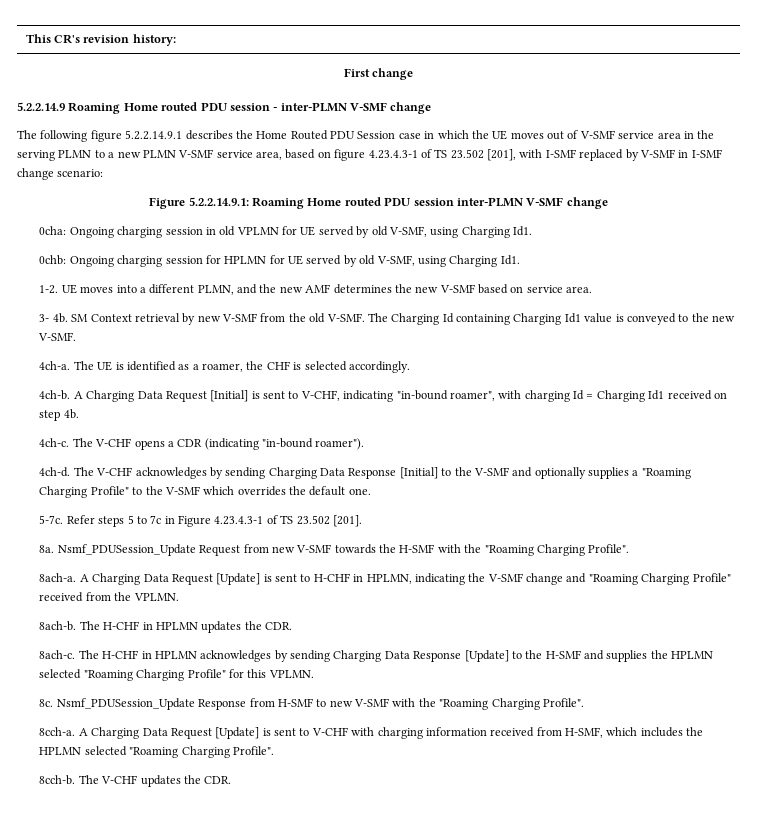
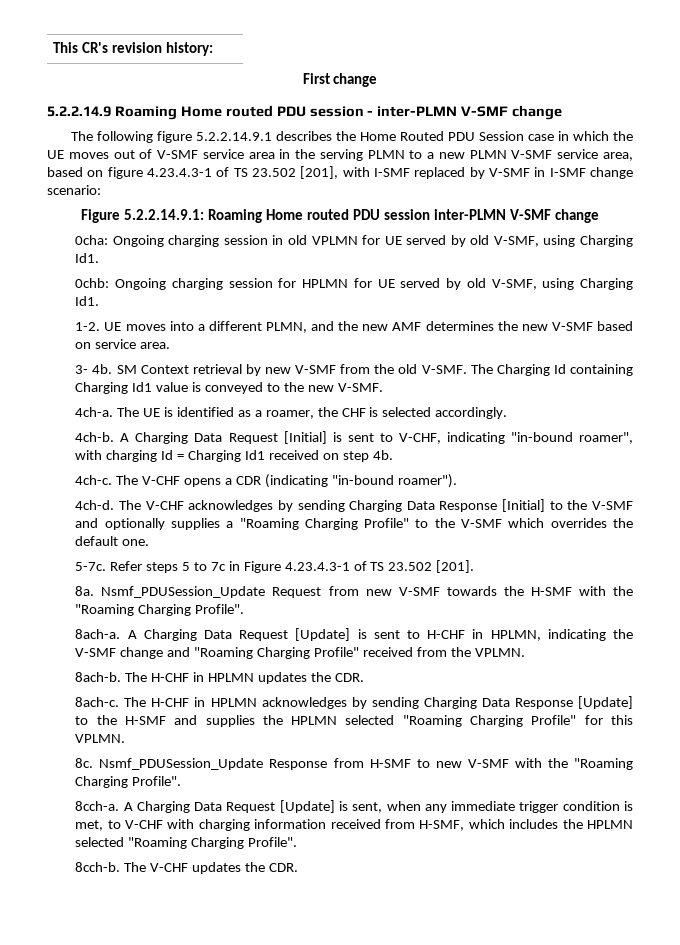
[274,728,297,736] sent -> [352,801,633,813] [75,820,104,831] sent, when any immediate trigger condition is met,

